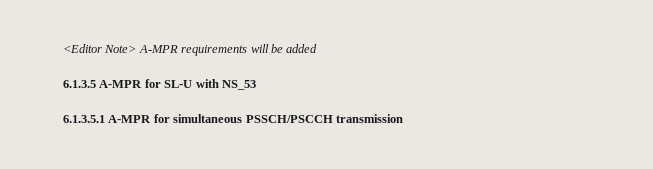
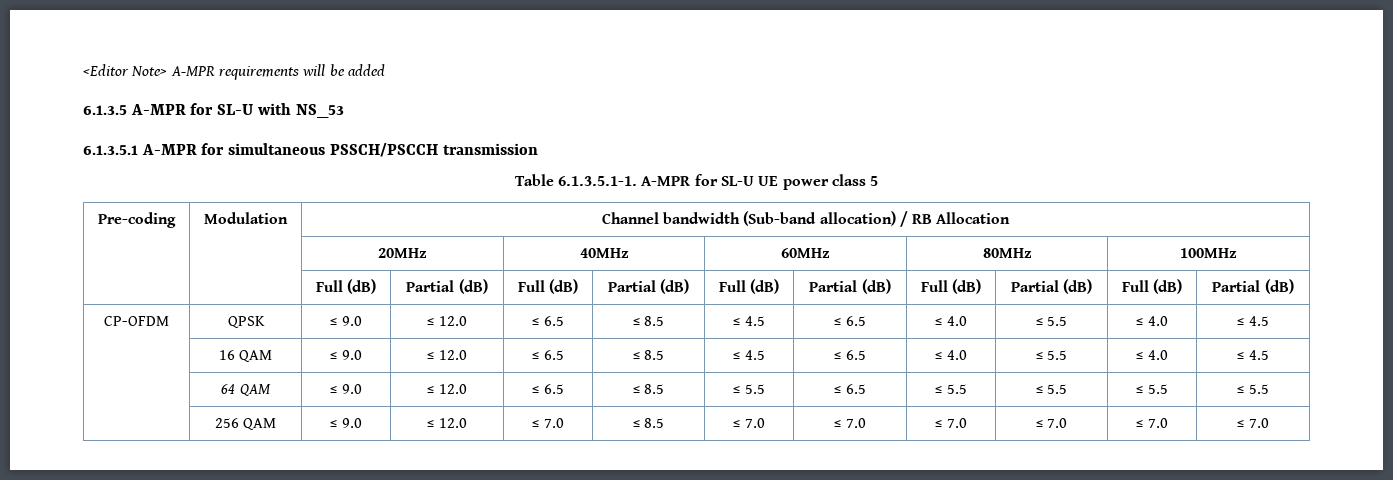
(403, 118) none -> [514,174,879,190] [98,212,176,228] [204,212,288,224] [601,211,1011,227] [378,248,427,258] [579,248,629,258] [781,248,830,258] [982,248,1032,258] [1180,248,1237,258] [315,279,377,294] [406,279,488,294] [517,279,579,294] [607,279,690,294] [718,279,780,294] [809,279,891,294] [920,279,982,294] [1010,279,1093,294] [1121,279,1183,294] [1212,279,1294,294] [104,316,169,326] [227,316,265,328] [330,316,362,326] [427,316,467,326] [532,316,564,326] [632,316,665,326] [733,316,765,326] [834,316,866,326] [935,316,967,326] [1035,316,1068,326] [1136,316,1168,326] [1237,316,1269,326] [218,350,273,362] [330,350,362,360] [427,350,467,360] [532,350,564,360] [632,350,665,360] [733,350,765,360] [834,350,866,360] [935,350,967,360] [1035,350,1068,360] [1136,350,1168,360] [1237,350,1269,360] [221,384,271,396] [330,384,362,394] [427,384,467,394] [532,384,564,394] [632,384,665,394] [733,384,765,394] [834,384,866,394] [935,384,967,394] [1035,384,1068,394] [1136,384,1168,394] [1237,384,1269,394] [214,418,277,430] [330,418,362,428] [427,418,467,428] [532,418,564,428] [632,418,665,428] [733,418,765,428] [834,418,866,428] [935,418,967,428] [1035,418,1068,428] [1136,418,1168,428] [1237,418,1269,428] // Table 6.1.3.5.1-1. A-MPR for SL-U UE power class 5 // Pre-coding | Modulation | Channel bandwidth (Sub-band allocation) / RB Allocation // | | 20MHz | 40MHz | 60MHz | 80MHz | 100MHz // | | Full (dB) | Partial (dB) | Full (dB) | Partial (dB) | Full (dB) | Partial (dB) | Full (dB) | Partial (dB) | Full (dB) | Partial (dB) // CP-OFDM | QPSK | ≤ 9.0 | ≤ 12.0 | ≤ 6.5 | ≤ 8.5 | ≤ 4.5 | ≤ 6.5 | ≤ 4.0 | ≤ 5.5 | ≤ 4.0 | ≤ 4.5 // | 16 QAM | ≤ 9.0 | ≤ 12.0 | ≤ 6.5 | ≤ 8.5 | ≤ 4.5 | ≤ 6.5 | ≤ 4.0 | ≤ 5.5 | ≤ 4.0 | ≤ 4.5 // | 64 QAM | ≤ 9.0 | ≤ 12.0 | ≤ 6.5 | ≤ 8.5 | ≤ 5.5 | ≤ 6.5 | ≤ 5.5 | ≤ 5.5 | ≤ 5.5 | ≤ 5.5 // | 256 QAM | ≤ 9.0 | ≤ 12.0 | ≤ 7.0 | ≤ 8.5 | ≤ 7.0 | ≤ 7.0 | ≤ 7.0 | ≤ 7.0 | ≤ 7.0 | ≤ 7.0

